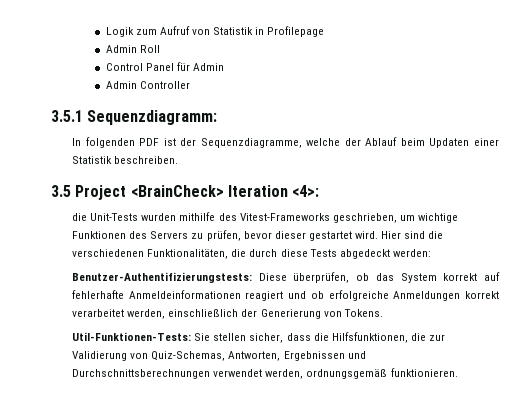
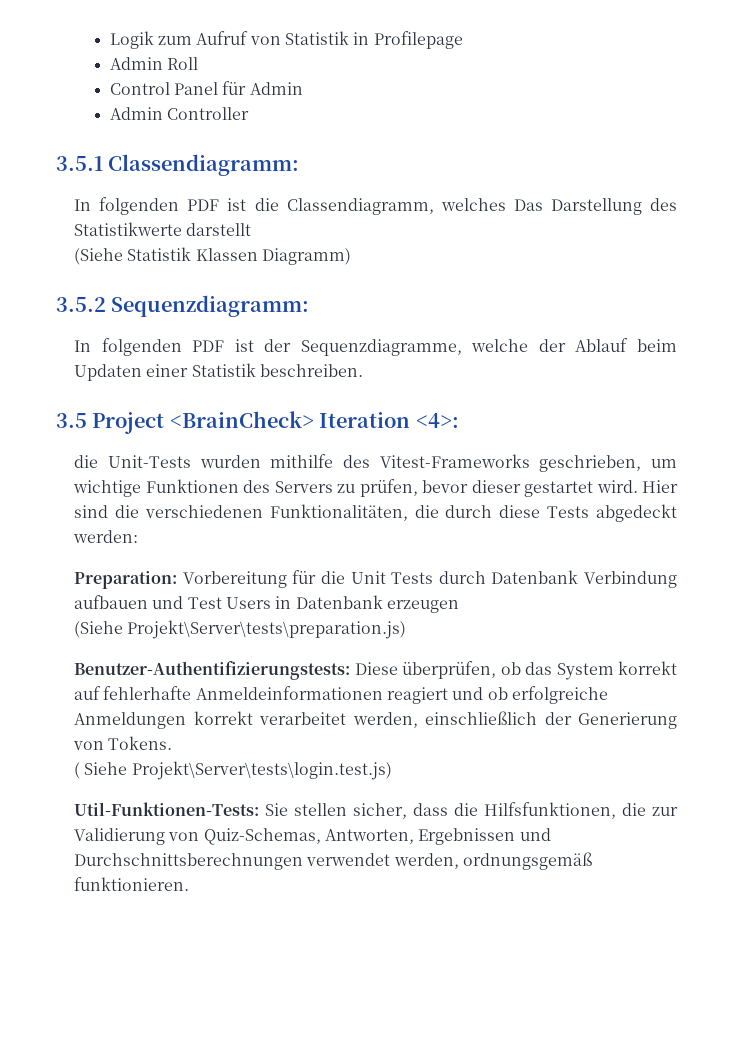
(83, 116) none -> [108,154,300,176] [74,197,677,215] [74,222,252,236] [74,247,352,265] [56,297,106,312] Classendiagramm: // In folgenden PDF ist die Classendiagramm, welches Das Darstellung des Statistikwerte darstellt // (Siehe Statistik Klassen Diagramm) // 3.5.2
(431, 253) none -> [74,570,678,589] [74,595,460,613] [74,620,407,639] // Preparation: Vorbereitung für die Unit Tests durch Datenbank Verbindung aufbauen und Test Users in Datenbank erzeugen // (Siehe Projekt\Server\tests\preparation.js)
(383, 313) none -> [74,761,392,780] // ( Siehe Projekt\Server\tests\login.test.js)

